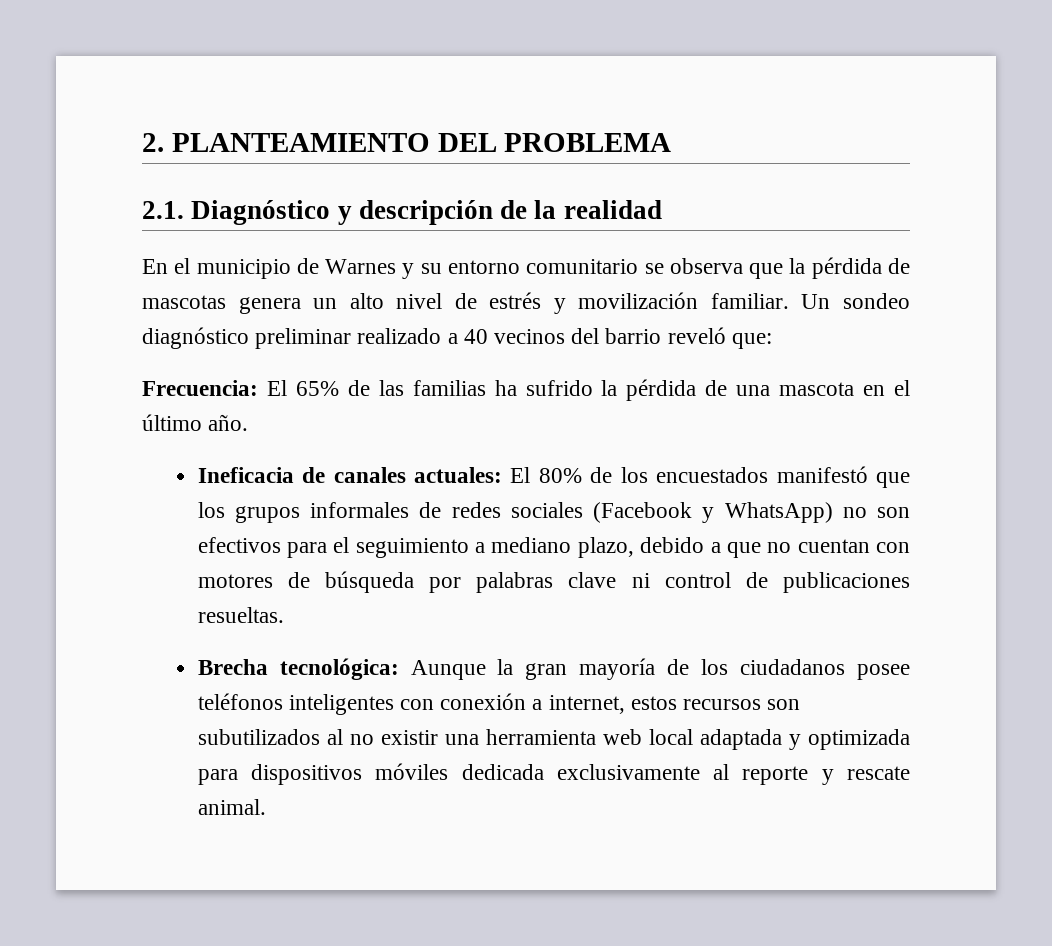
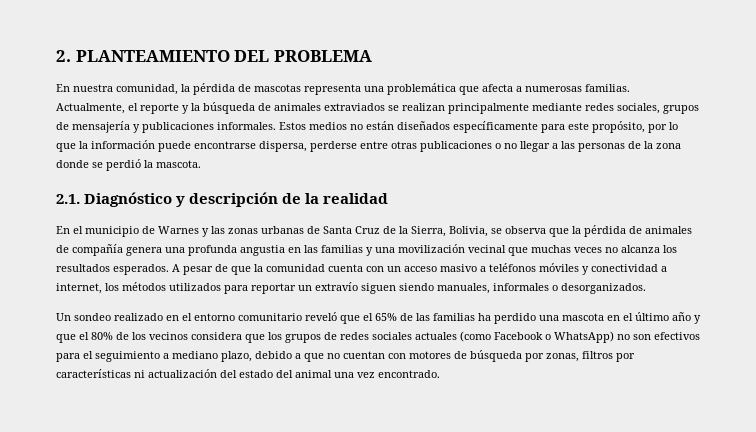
(672, 142) none -> [56,83,630,95] [56,102,699,114] [56,121,678,133] [56,140,681,152] [56,159,201,171] // En nuestra comunidad, la pérdida de mascotas representa una problemática que afecta a numerosas familias. Actualmente, el reporte y la búsqueda de animales extraviados se realizan principalmente mediante redes sociales, grupos de mensajería y publicaciones informales. Estos medios no están diseñados específicamente para este propósito, por lo que la información puede encontrarse dispersa, perderse entre otras publicaciones o no llegar a las personas de la zona donde se perdió la mascota.
[420,259,639,274] su entorno comunitario -> [211,226,488,237] las zonas urbanas de Santa Cruz de la Sierra, Bolivia,
[142,292,910,314] [142,327,772,349] [142,380,287,396] mascotas genera un alto nivel de estrés y movilización familiar. Un sondeo diagnóstico preliminar realizado a 40 vecinos del barrio reveló que: // Frecuencia: El -> [645,226,692,234] [56,244,677,256] [56,263,667,275] [56,282,646,294] [56,312,373,324] animales de compañía genera una profunda angustia en las familias y una movilización vecinal que muchas veces no alcanza los resultados esperados. A pesar de que la comunidad cuenta con un acceso masivo a teléfonos móviles y conectividad a internet, los métodos utilizados para reportar un extravío siguen siendo manuales, informales o desorganizados. // Un sondeo realizado en el entorno comunitario reveló que el
[525,379,728,401] sufrido la pérdida de -> [494,313,536,324] perdido
[208,414,249,431] [197,467,531,483] año. // Ineficacia de canales actuales: El -> [672,312,701,324] [56,332,89,343] año y que el
[656,466,868,483] encuestados manifestó -> [149,332,242,340] vecinos considera
[310,502,410,518] informales -> (321, 338) none
[593,502,715,523] (Facebook y -> [415,331,551,342] actuales (como Facebook o
[476,572,910,593] [197,607,284,623] [197,658,910,680] [197,693,801,715] [197,729,910,750] [197,763,910,785] [197,799,266,815] palabras clave ni control de publicaciones resueltas. // Brecha tecnológica: Aunque la gran mayoría de los ciudadanos posee teléfonos inteligentes con conexión a internet, estos recursos son subutilizados al no existir una herramienta web local adaptada y optimizada para dispositivos móviles dedicada exclusivamente al reporte y rescate animal. -> [546,351,635,362] [56,369,440,378] zonas, filtros por características ni actualización del estado del animal una vez encontrado.

